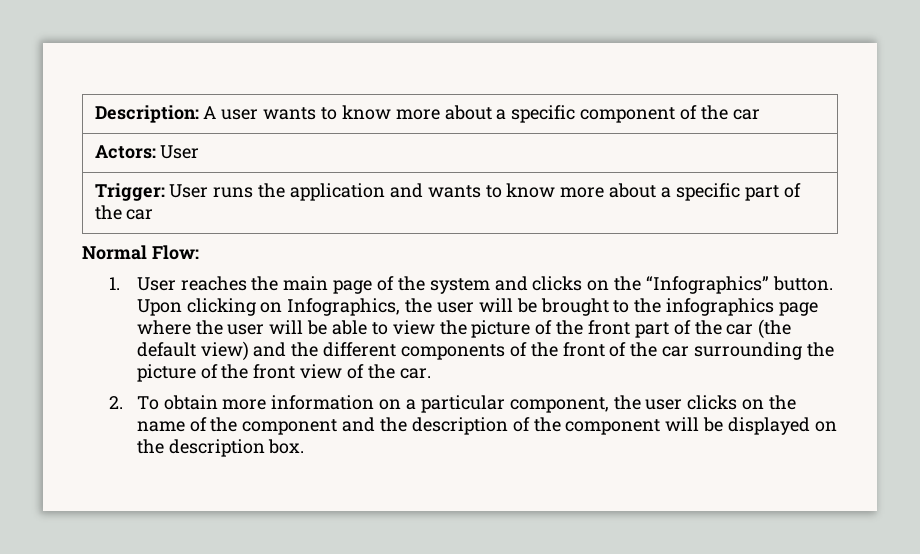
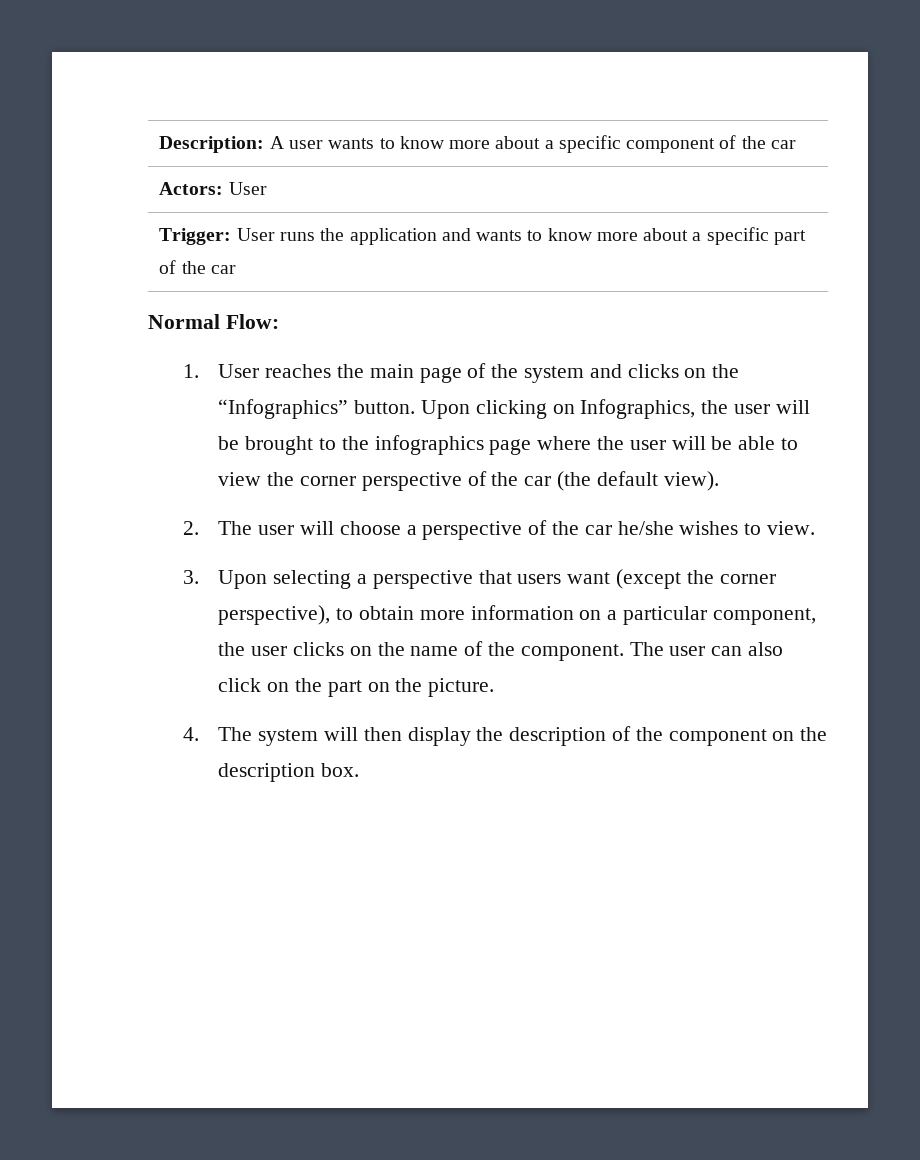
[471,320,669,338] picture of the front part -> [299,472,462,491] corner perspective
[200,341,834,361] [136,364,431,382] [109,396,159,410] view) and the different components of the front of the car surrounding the picture of the front view of the car. // 2. To -> [663,471,719,491] [183,520,816,540] [183,569,776,589] [218,605,354,625] view). // 2. The user will choose a perspective of the car he/she wishes to view. // 3. Upon selecting a perspective that users want (except the corner perspective), to
[242,417,376,435] component and -> [520,642,784,661] [218,678,495,697] [183,727,471,746] component. The user can also click on the part on the picture. // 4. The system will then display
[665,417,810,435] will be displayed -> (767, 737) none

